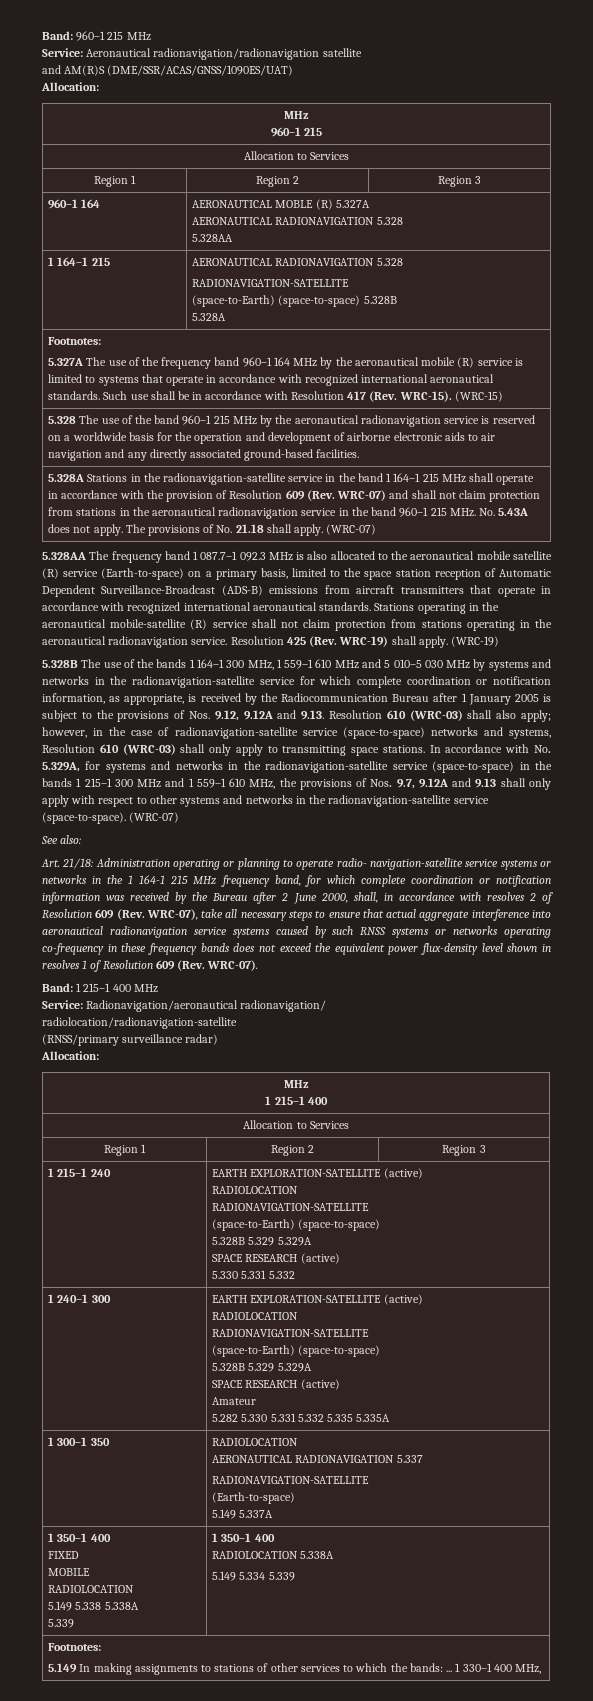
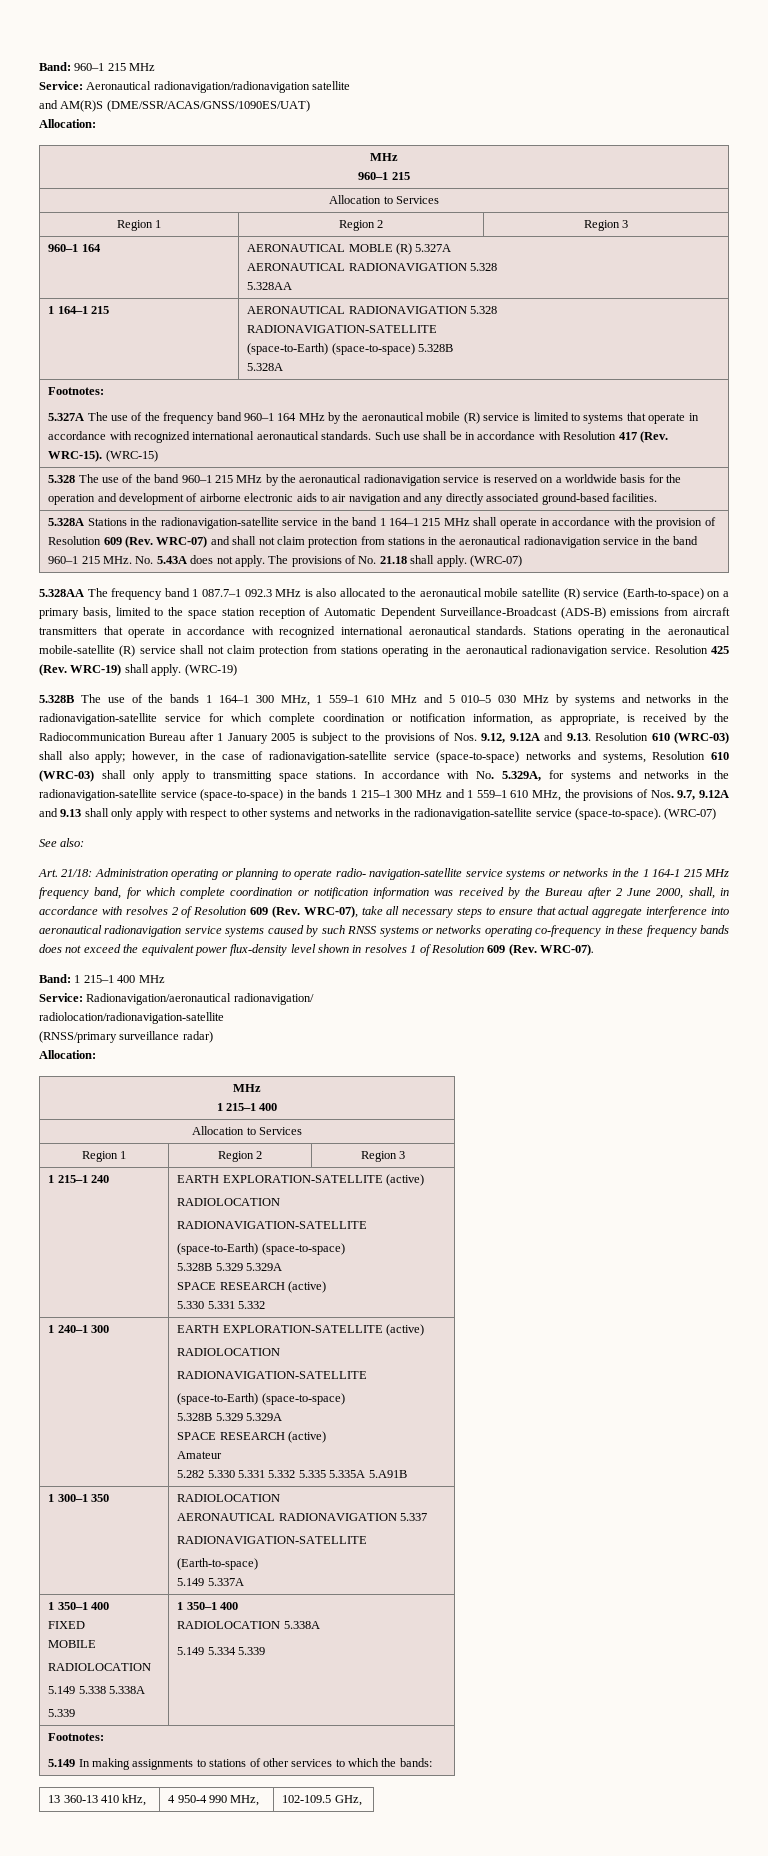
(391, 1418) none -> [368,1470,407,1478] 5.A91B
[446,1663,542,1674] ... 1 330–1 400 MHz, -> [48,1794,147,1806] [168,1795,260,1806] [282,1795,362,1806] // 13 360-13 410 kHz, | 4 950-4 990 MHz, | 102-109.5 GHz,

